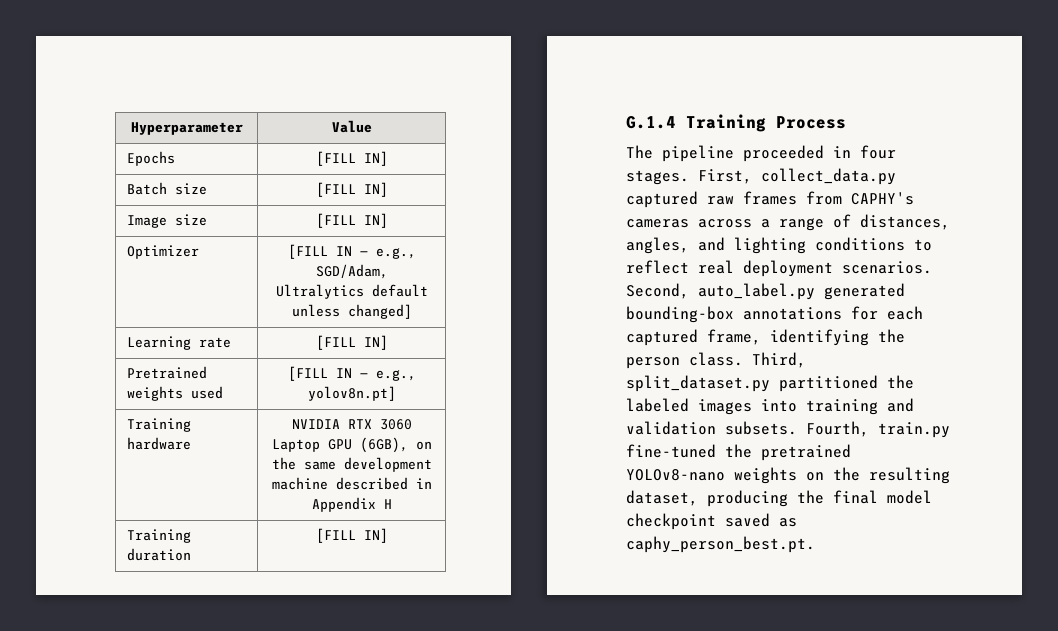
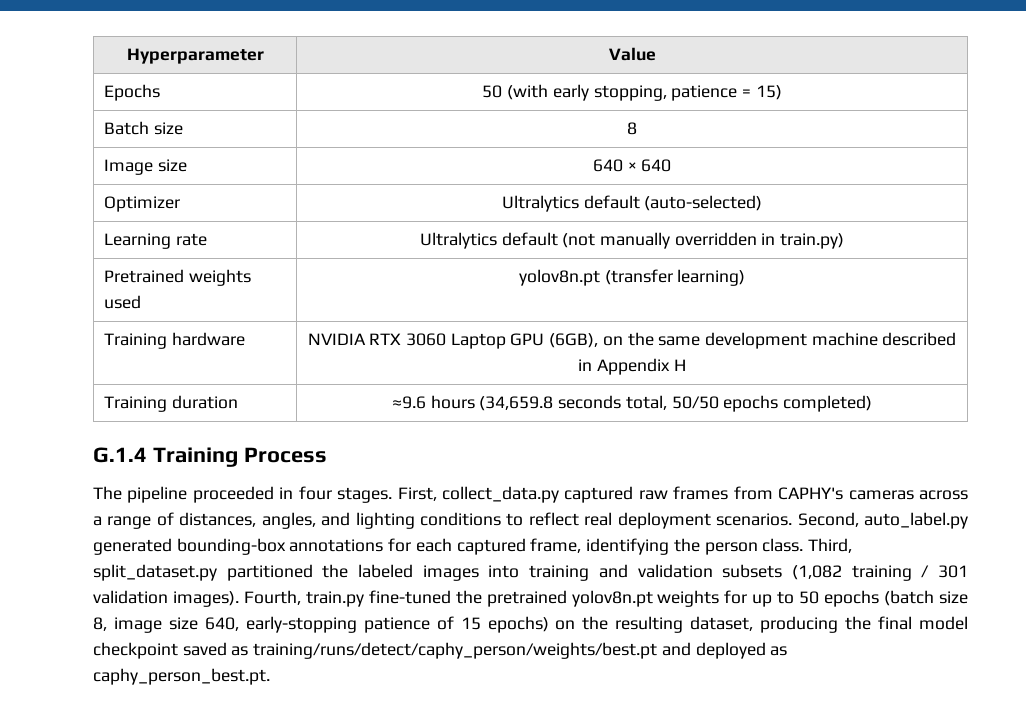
[315,151,388,166] [FILL IN] -> [482,84,782,101] 50 (with early stopping, patience = 15)
[315,182,388,197] [FILL IN] -> [627,122,637,135] 8
[315,213,388,228] [127,245,200,259] [287,244,416,259] [315,264,388,279] [275,284,428,299] [291,304,412,319] [127,336,232,350] [315,335,388,350] [127,366,208,379] [127,386,224,401] [287,366,416,381] [307,386,396,401] [FILL IN] // Optimizer | [FILL IN — e.g., SGD/Adam, Ultralytics default unless changed] // Learning rate | [FILL IN] // Pretrained weights used | [FILL IN — e.g., yolov8n.pt] -> [592,159,672,172] [104,196,181,212] [501,195,763,212] [104,233,207,249] [419,232,845,249] [104,269,251,286] [104,295,142,309] [518,269,746,286] 640 × 640 // Optimizer | Ultralytics default (auto-selected) // Learning rate | Ultralytics default (not manually overridden in train.py) // Pretrained weights used | yolov8n.pt (transfer learning)
[315,528,388,543] [FILL IN] -> [391,395,873,412] ≈9.6 hours (34,659.8 seconds total, 50/50 epochs completed)
[725,421,797,435] subsets. -> [722,564,969,581] [93,590,239,607] subsets (1,082 training / 301 validation images).
[626,467,797,484] YOLOv8-nano weights -> [571,590,968,607] [93,616,549,633] yolov8n.pt weights for up to 50 epochs (batch size 8, image size 640, early-stopping patience of 15 epochs)
(797, 522) none -> [253,642,788,659] training/runs/detect/caphy_person/weights/best.pt and deployed as

